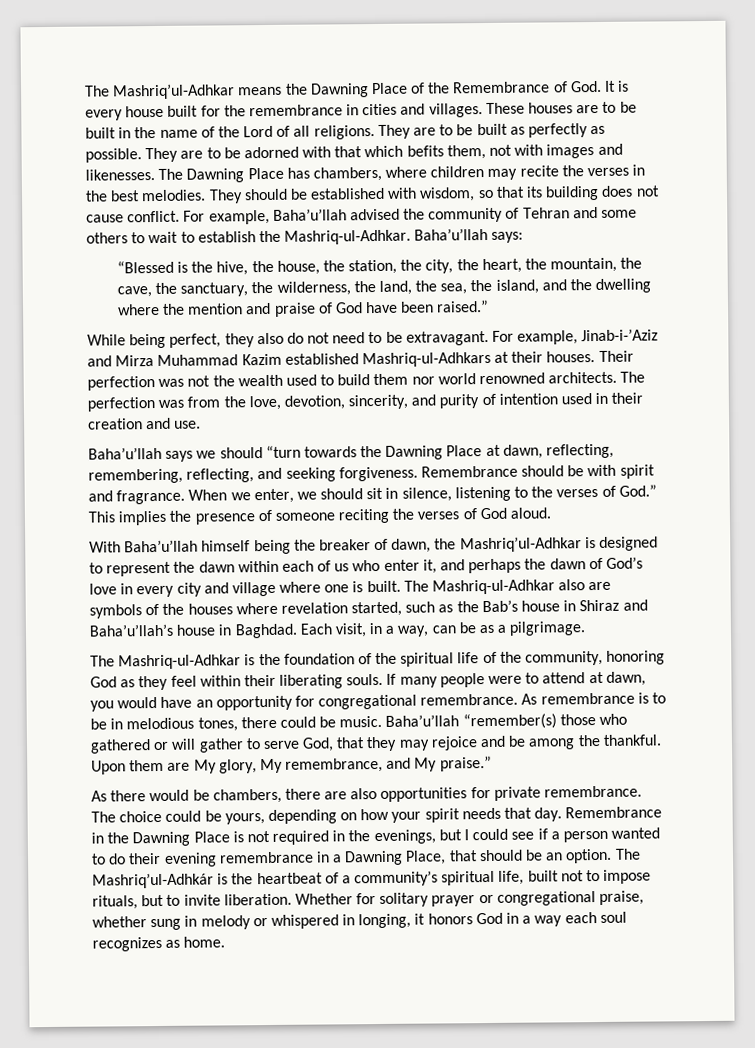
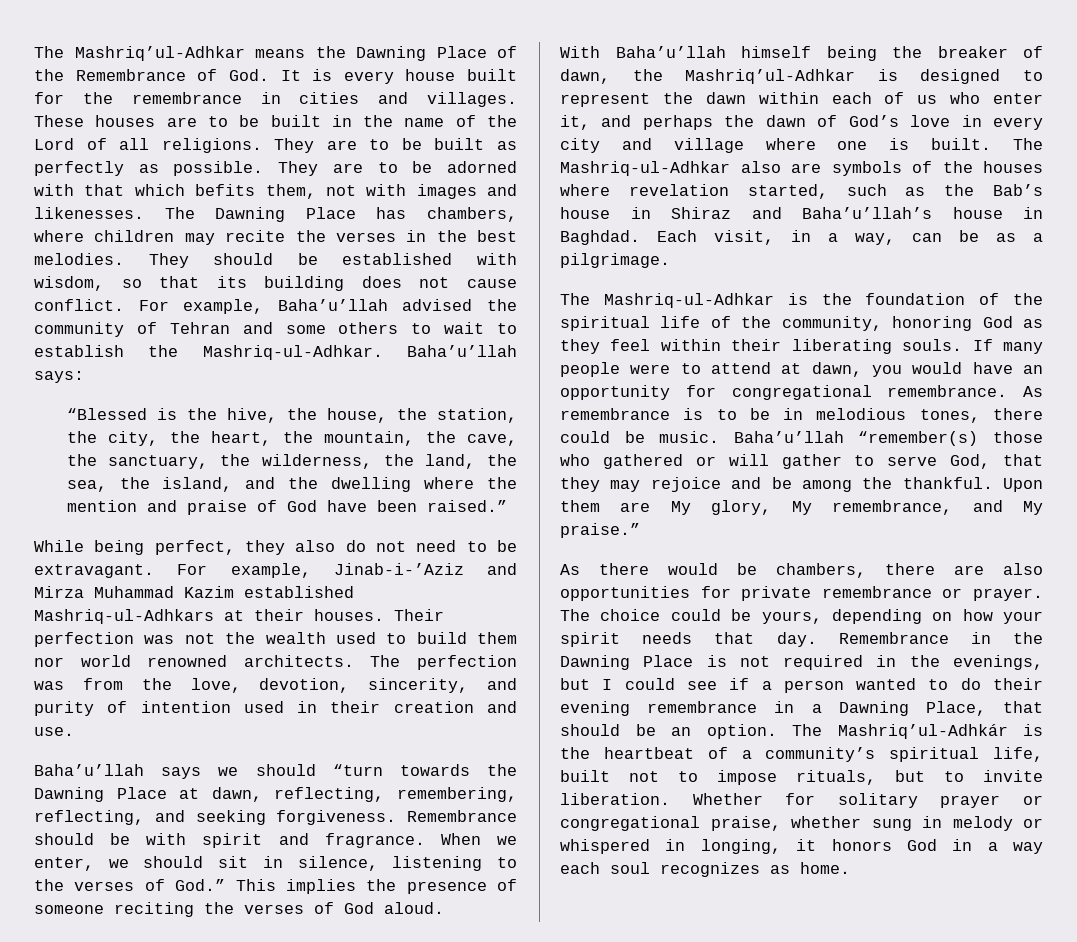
[544,785,643,798] remembrance. -> [821,586,1043,601] remembrance or prayer.

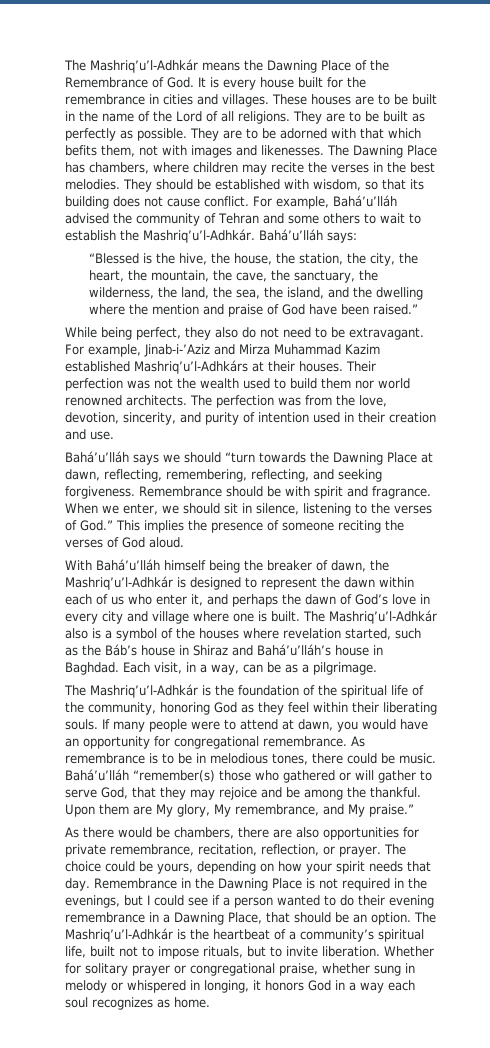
[34,46,245,61] The Mashriq’ul-Adhkar -> [64,59,198,73] The Mashriq’u’l-Adhkár
[277,299,388,311] Baha’u’llah -> [333,195,397,207] Bahá’u’lláh
[202,345,517,360] Mashriq-ul-Adhkar. Baha’u’llah -> [143,229,323,243] Mashriq’u’l-Adhkár. Bahá’u’lláh
[34,609,214,624] Mashriq-ul-Adhkars -> [134,360,248,374] Mashriq’u’l-Adhkárs
[34,764,144,776] Baha’u’llah -> [65,451,129,463] Bahá’u’lláh
[615,46,726,58] Baha’u’llah -> [96,559,160,571] Bahá’u’lláh
[685,69,856,84] Mashriq’ul-Adhkar -> [65,576,173,590] Mashriq’u’l-Adhkár
[560,161,902,176] Mashriq-ul-Adhkar also are symbols -> [329,610,437,624] [65,628,157,641] Mashriq’u’l-Adhkár also is a symbol
[993,184,1043,196] Bab’s -> [105,644,137,656] Báb’s
[802,207,932,219] Baha’u’llah’s -> [257,644,331,656] Bahá’u’lláh’s
[603,293,774,308] Mashriq-ul-Adhkar -> [90,684,198,698] Mashriq’u’l-Adhkár
[733,431,844,443] Baha’u’llah -> [65,769,129,781] Bahá’u’lláh
[821,586,932,598] remembrance -> [110,844,319,856] remembrance, recitation, reflection,
[837,724,1008,739] Mashriq’ul-Adhkár -> [65,928,173,942] Mashriq’u’l-Adhkár

